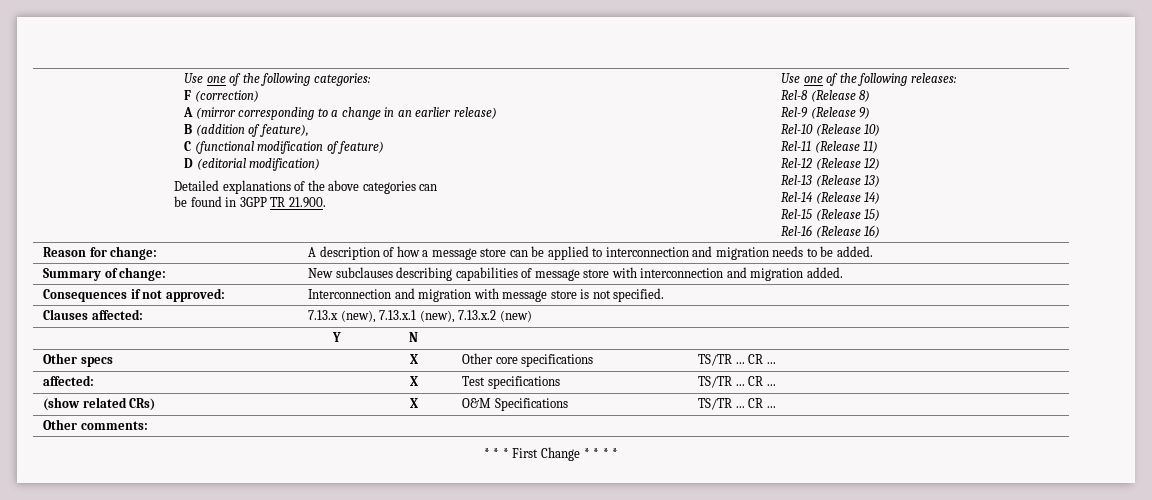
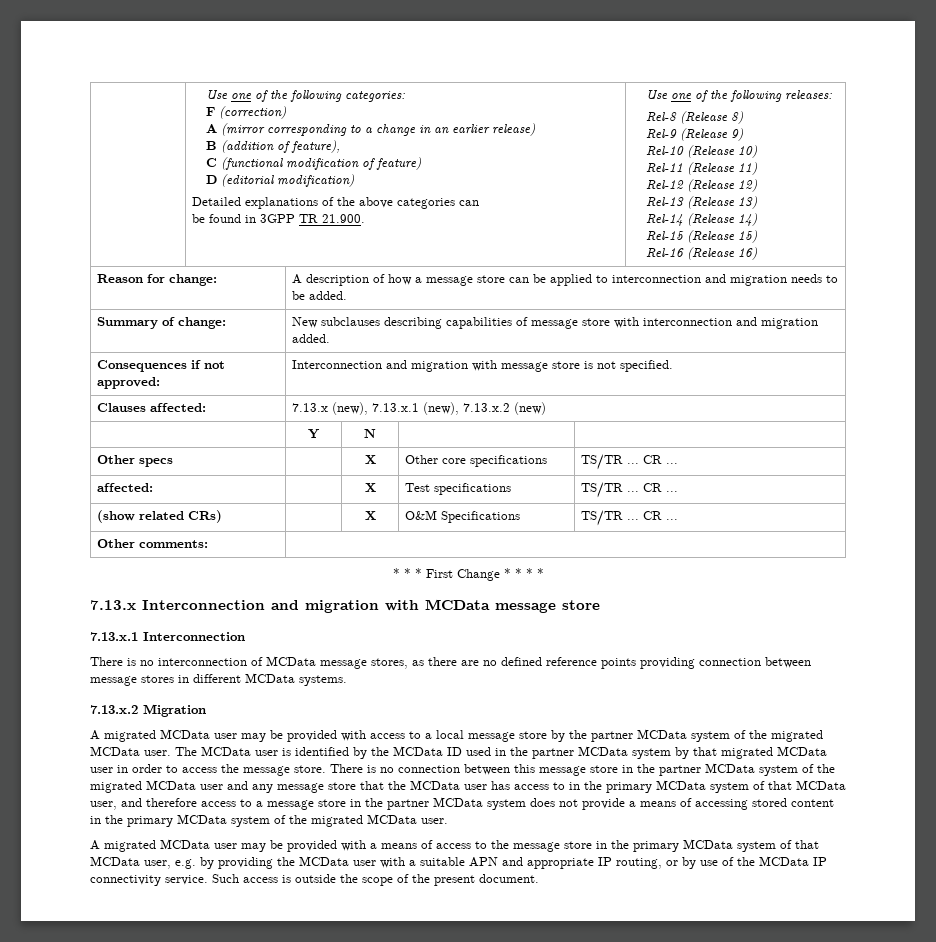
(619, 453) none -> [90,599,600,613] [90,632,245,641] [90,656,811,669] [90,673,347,686] [90,704,206,717] [90,729,823,742] [90,746,827,759] [90,763,835,776] [90,780,846,793] [90,797,834,810] [90,814,448,827] [90,839,819,852] [90,856,827,869] [90,874,539,886] // 7.13.x Interconnection and migration with MCData message store // 7.13.x.1 Interconnection // There is no interconnection of MCData message stores, as there are no defined reference points providing connection between message stores in different MCData systems. // 7.13.x.2 Migration // A migrated MCData user may be provided with access to a local message store by the partner MCData system of the migrated MCData user. The MCData user is identified by the MCData ID used in the partner MCData system by that migrated MCData user in order to access the message store. There is no connection between this message store in the partner MCData system of the migrated MCData user and any message store that the MCData user has access to in the primary MCData system of that MCData user, and therefore access to a message store in the partner MCData system does not provide a means of accessing stored content in the primary MCData system of the migrated MCData user. // A migrated MCData user may be provided with a means of access to the message store in the primary MCData system of that MCData user, e.g. by providing the MCData user with a suitable APN and appropriate IP routing, or by use of the MCData IP connectivity service. Such access is outside the scope of the present document.

